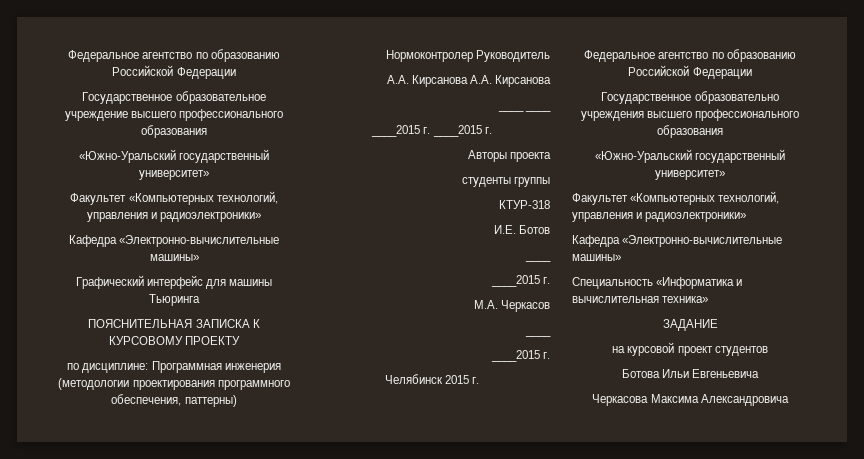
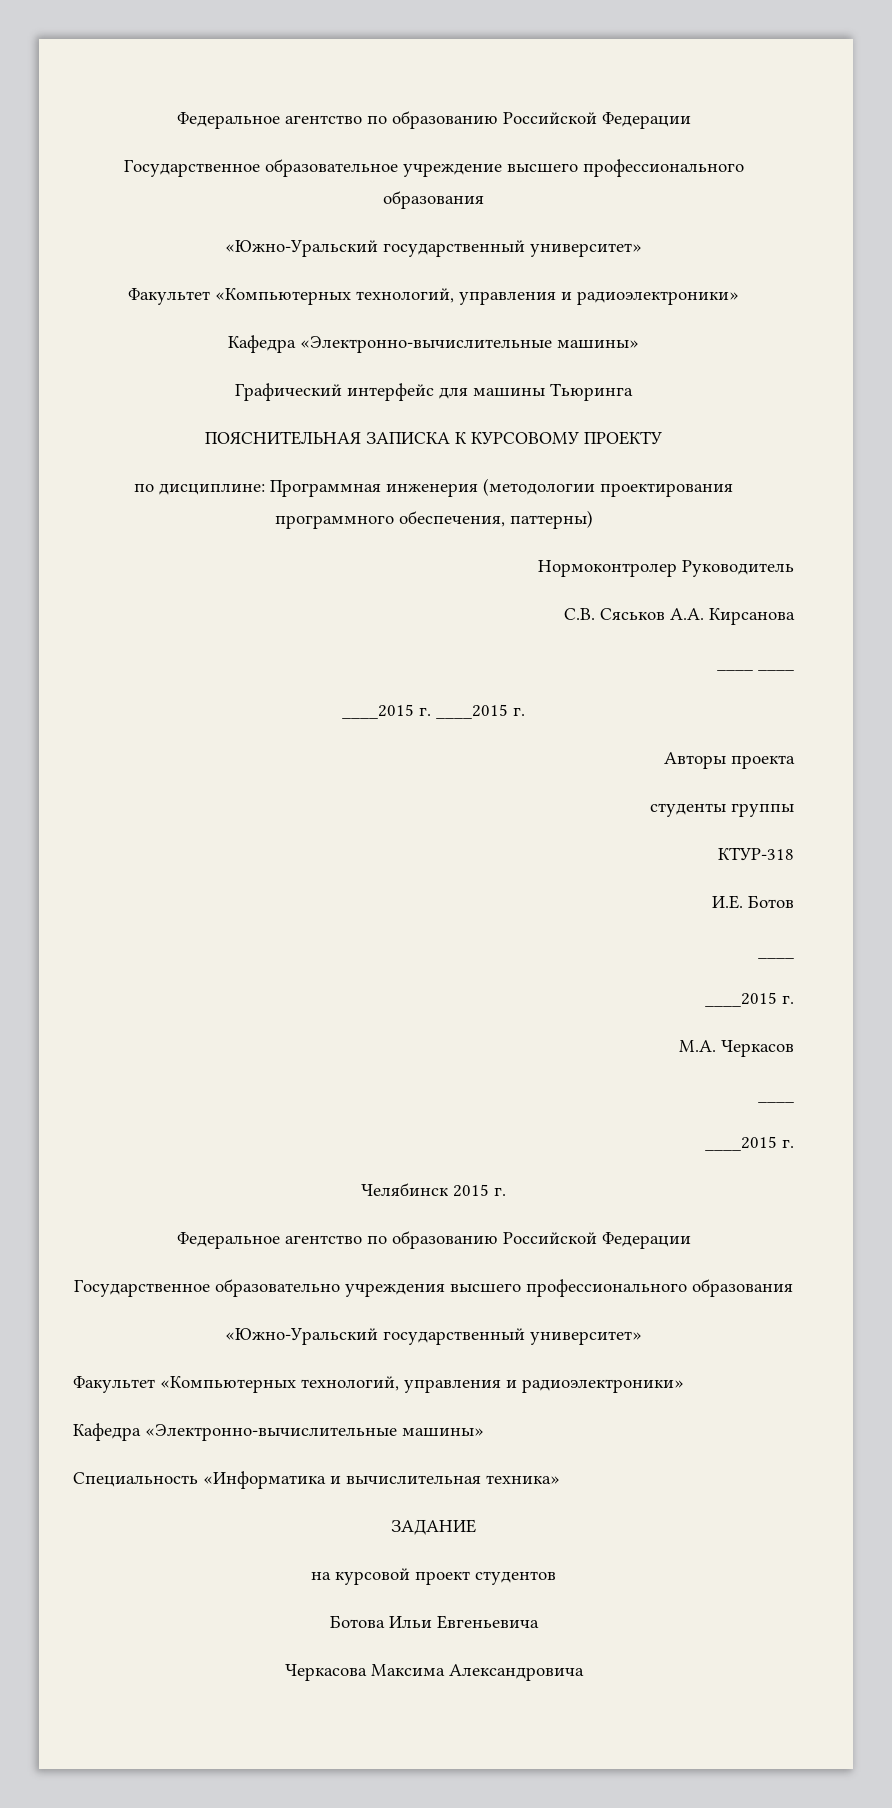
[386,75,468,87] А.А. Кирсанова -> [564,608,665,620] С.В. Сяськов

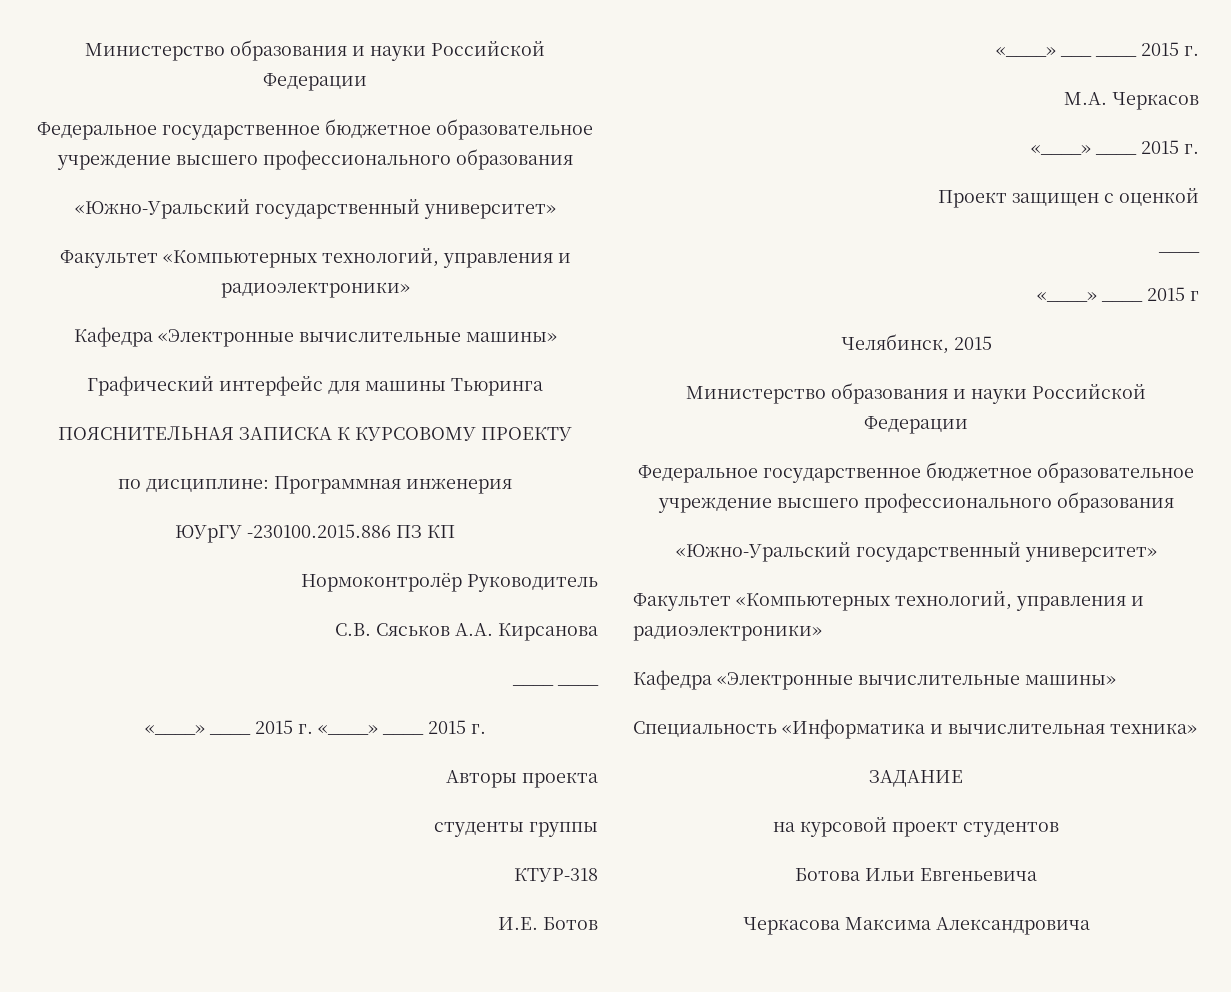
[176,111,691,129] [123,159,260,177] Федеральное агентство по образованию Российской Федерации // Государственное -> [85,40,545,61] [263,73,367,91] [37,119,431,140] Министерство образования и науки Российской Федерации // Федеральное государственное бюджетное
[300,336,552,353] «Электронно-вычислительные -> [157,329,461,347] «Электронные вычислительные
[483,478,733,497] [274,510,593,529] [538,560,677,577] (методологии проектирования программного обеспечения, паттерны) // Нормоконтролер -> [175,524,455,543] [301,573,462,592] // ЮУрГУ -230100.2015.886 ПЗ КП // Нормоконтролёр
[342,704,508,719] ____2015 г. ____2015 -> [144,725,251,735] [254,720,424,735] [427,720,466,734] «____» ____ 2015 г. «____» ____ 2015
[758,956,794,959] [705,992,777,1007] ____ // ____2015 -> [996,47,1137,57] [1141,42,1179,56] «____» ___ ____ 2015
[758,1100,794,1103] [705,1136,794,1151] [361,1183,506,1197] [176,1231,691,1249] [74,1279,445,1297] ____ // ____2015 г. // Челябинск 2015 г. // Федеральное агентство по образованию Российской Федерации // Государственное образовательно учреждения -> [1031,145,1137,155] [1141,140,1199,154] [938,188,1199,208] [1158,252,1200,253] [1037,292,1143,302] [1147,287,1199,301] [840,334,992,354] [686,383,1146,404] [864,416,968,434] [638,462,1194,483] [657,497,772,513] «____» ____ 2015 г. // Проект защищен с оценкой // ____ // «____» ____ 2015 г // Челябинск, 2015 // Министерство образования и науки Российской Федерации // Федеральное государственное бюджетное образовательное учреждение
[145,1424,397,1441] «Электронно-вычислительные -> [717,672,1020,690] «Электронные вычислительные

